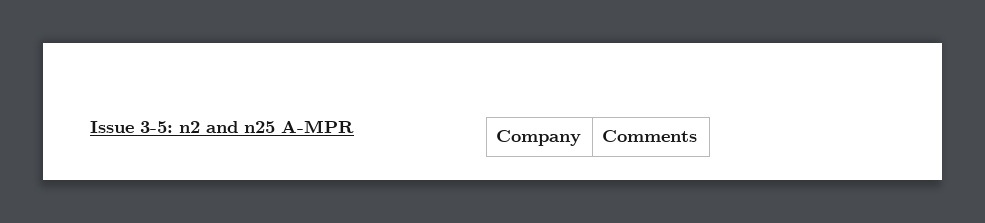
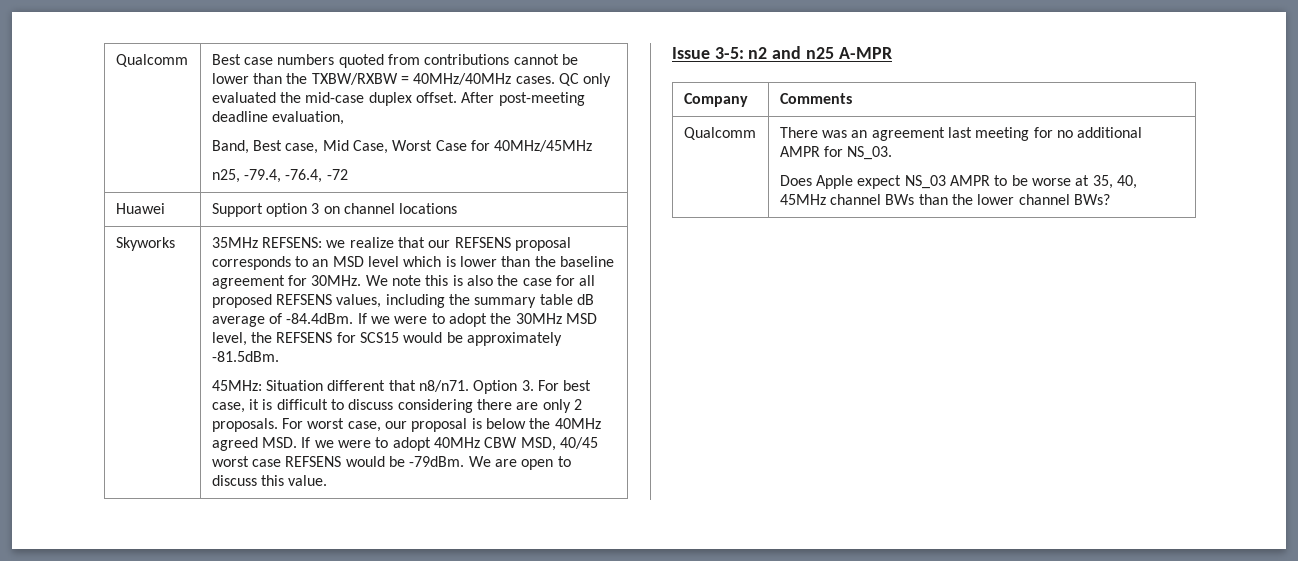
(90, 127) none -> [115,54,188,67] [211,54,578,68] [211,73,612,87] [211,92,585,106] [211,111,344,125] [211,140,593,154] [211,169,348,183] [115,203,165,214] [211,203,458,217] [115,237,175,251] [211,237,571,251] [211,256,614,270] [211,275,596,289] [211,294,594,308] [211,313,597,327] [211,332,562,346] [211,351,279,362] [211,380,592,394] [211,399,582,413] [211,418,601,432] [211,437,598,451] [211,456,571,470] [211,475,328,486] Qualcomm | Best case numbers quoted from contributions cannot be lower than the TXBW/RXBW = 40MHz/40MHz cases. QC only evaluated the mid-case duplex offset. After post-meeting deadline evaluation, // Band, Best case, Mid Case, Worst Case for 40MHz/45MHz // n25, -79.4, -76.4, -72 // Huawei | Support option 3 on channel locations // Skyworks | 35MHz REFSENS: we realize that our REFSENS proposal corresponds to an MSD level which is lower than the baseline agreement for 30MHz. We note this is also the case for all proposed REFSENS values, including the summary table dB average of -84.4dBm. If we were to adopt the 30MHz MSD level, the REFSENS for SCS15 would be approximately -81.5dBm. // 45MHz: Situation different that n8/n71. Option 3. For best case, it is difficult to discuss considering there are only 2 proposals. For worst case, our proposal is below the 40MHz agreed MSD. If we were to adopt 40MHz CBW MSD, 40/45 worst case REFSENS would be -79dBm. We are open to discuss this value. //
(698, 136) none -> [683,127,756,140] [779,127,1143,141] [779,146,893,160] [779,175,1137,189] [779,194,1110,205] // Qualcomm | There was an agreement last meeting for no additional AMPR for NS_03. // Does Apple expect NS_03 AMPR to be worse at 35, 40, 45MHz channel BWs than the lower channel BWs?

